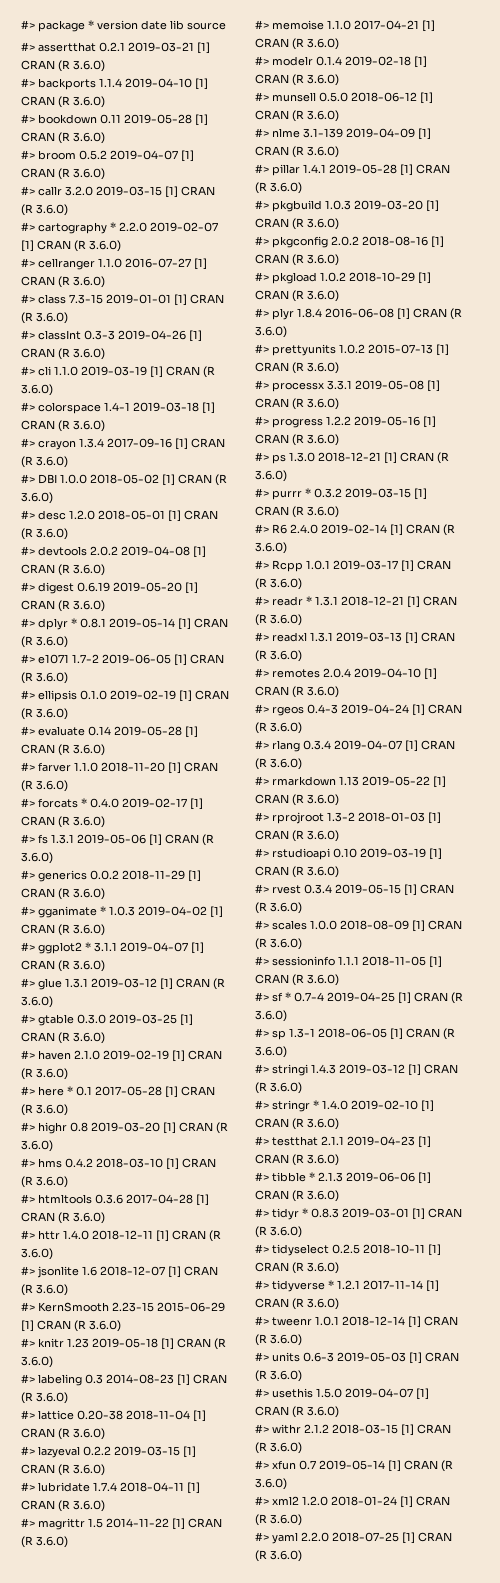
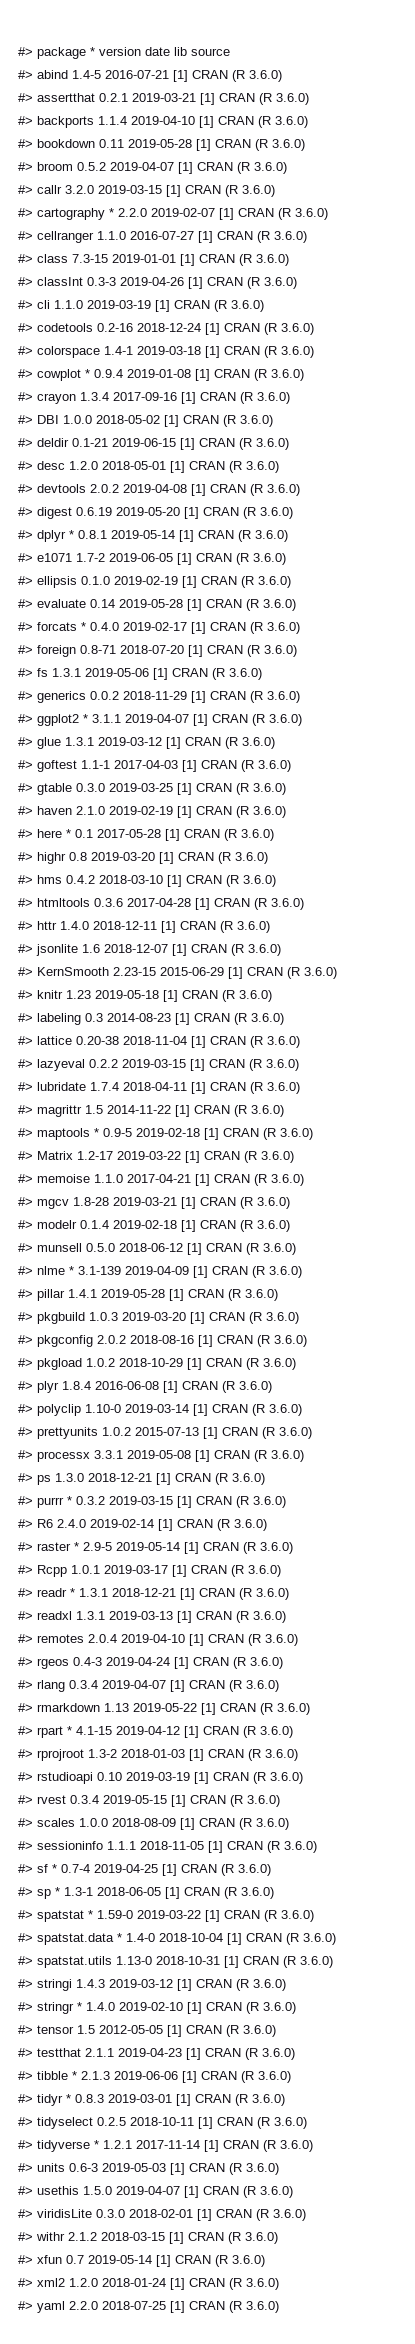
(226, 26) none -> [18,70,282,82] // #> abind 1.4-5 2016-07-21 [1] CRAN (R 3.6.0)
(53, 390) none -> [18,323,314,335] // #> codetools 0.2-16 2018-12-24 [1] CRAN (R 3.6.0)
(105, 426) none -> [18,369,304,381] // #> cowplot * 0.9.4 2019-01-08 [1] CRAN (R 3.6.0)
(53, 498) none -> [18,438,289,450] // #> deldir 0.1-21 2019-06-15 [1] CRAN (R 3.6.0)
[38,762,218,774] [21,780,68,792] [21,798,187,808] farver 1.1.0 2018-11-20 [1] CRAN (R 3.6.0) // #> forcats * 0.4.0 2019-02-17 -> [37,622,300,634] [18,645,184,657] forcats * 0.4.0 2019-02-17 [1] CRAN (R 3.6.0) // #> foreign 0.8-71 2018-07-20
[21,906,223,918] [21,924,105,936] // #> gganimate * 1.0.3 2019-04-02 [1] CRAN (R 3.6.0) -> (300, 697) none
(53, 1002) none -> [18,760,291,772] // #> goftest 1.1-1 2017-04-03 [1] CRAN (R 3.6.0)
(68, 1542) none -> [18,1128,313,1140] [18,1151,294,1163] // #> maptools * 0.9-5 2019-02-18 [1] CRAN (R 3.6.0) // #> Matrix 1.2-17 2019-03-22 [1] CRAN (R 3.6.0)
(339, 44) none -> [18,1197,290,1209] // #> mgcv 1.8-28 2019-03-21 [1] CRAN (R 3.6.0)
(300, 133) none -> [69,1266,74,1275] *
(287, 332) none -> [18,1404,302,1416] // #> polyclip 1.10-0 2019-03-14 [1] CRAN (R 3.6.0)
[255,416,436,428] [255,434,339,446] // #> progress 1.2.2 2019-05-16 [1] CRAN (R 3.6.0) -> (304, 1456) none
(287, 548) none -> [18,1542,293,1554] // #> raster * 2.9-5 2019-05-14 [1] CRAN (R 3.6.0)
(339, 800) none -> [18,1726,293,1738] // #> rpart * 4.1-15 2019-04-12 [1] CRAN (R 3.6.0)
(286, 1035) none -> [55,1887,60,1896] *
(287, 1052) none -> [18,1910,314,1922] [18,1933,336,1945] [18,1956,333,1968] // #> spatstat * 1.59-0 2019-03-22 [1] CRAN (R 3.6.0) // #> spatstat.data * 1.4-0 2018-10-04 [1] CRAN (R 3.6.0) // #> spatstat.utils 1.13-0 2018-10-31 [1] CRAN (R 3.6.0)
(339, 1124) none -> [18,2025,276,2037] // #> tensor 1.5 2012-05-05 [1] CRAN (R 3.6.0)
[255,1316,458,1328] [255,1334,302,1346] // #> tweenr 1.0.1 2018-12-14 [1] CRAN (R 3.6.0) -> (313, 2146) none
(339, 1412) none -> [18,2209,306,2221] // #> viridisLite 0.3.0 2018-02-01 [1] CRAN (R 3.6.0)

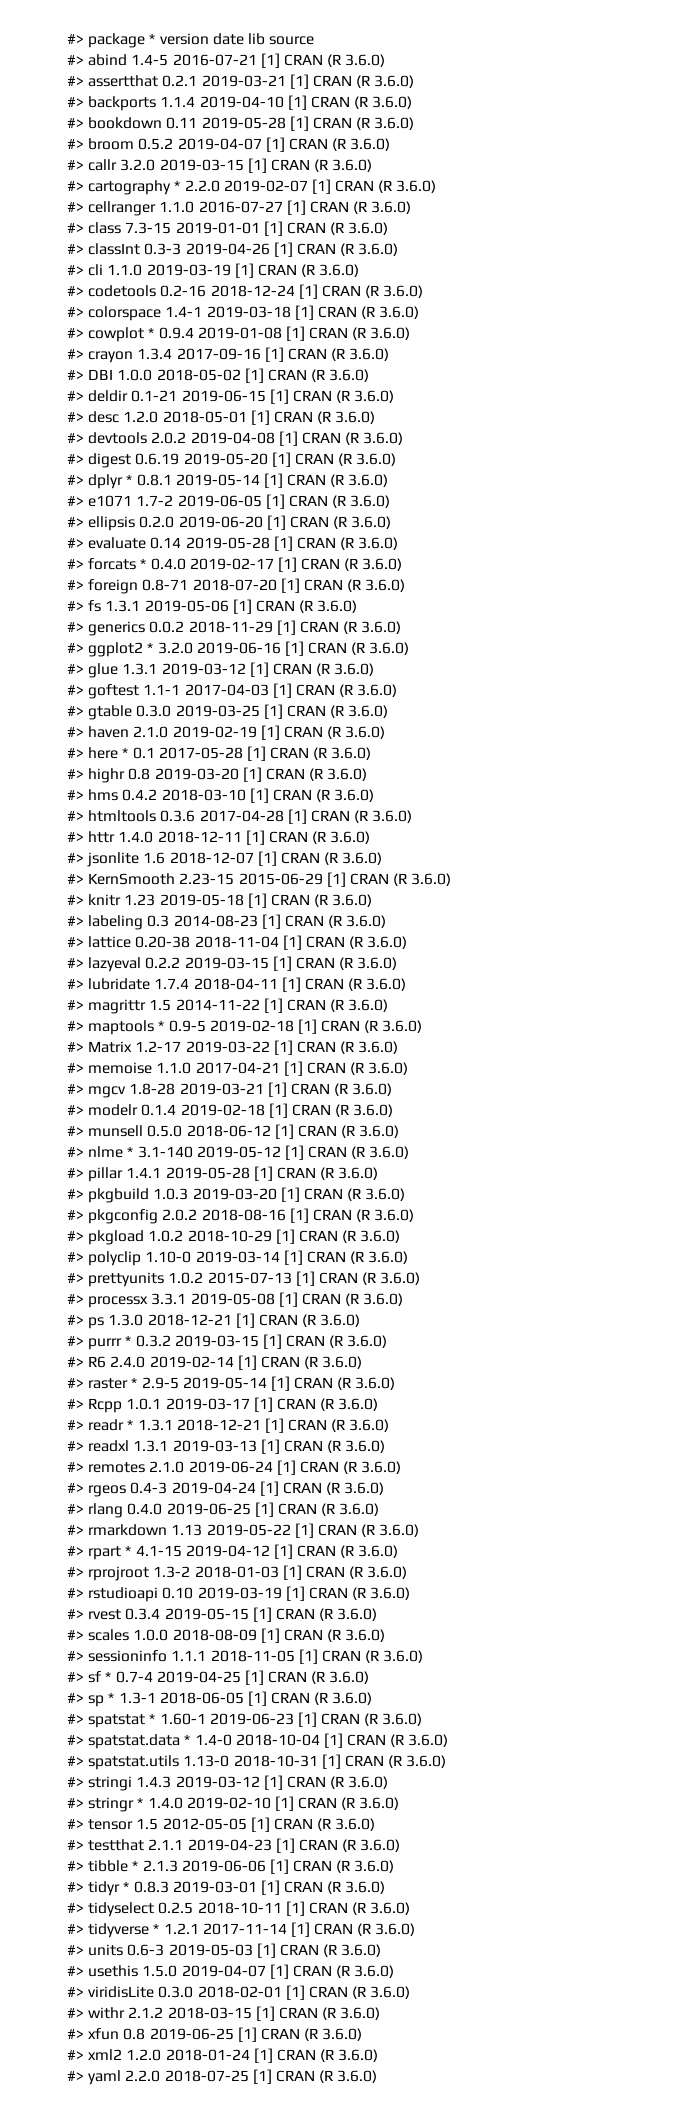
[81,576,178,585] 0.1.0 2019-02-19 -> [139,516,263,528] 0.2.0 2019-06-20
[92,714,189,723] 3.1.1 2019-04-07 -> [157,642,281,654] 3.2.0 2019-06-16
[78,1266,189,1275] 3.1-139 2019-04-09 -> [137,1146,281,1158] 3.1-140 2019-05-12
[18,1381,272,1393] // #> plyr 1.8.4 2016-06-08 [1] CRAN (R 3.6.0) -> (401, 1236) none
[88,1634,185,1643] 2.0.4 2019-04-10 -> [149,1461,273,1473] 2.1.0 2019-06-24
[69,1680,166,1689] 0.3.4 2019-04-07 -> [127,1503,251,1515] 0.4.0 2019-06-25
[97,1910,201,1919] 1.59-0 2019-03-22 -> [159,1713,294,1725] 1.60-1 2019-06-23
[66,2255,152,2264] 0.7 2019-05-14 -> [123,2028,234,2040] 0.8 2019-06-25

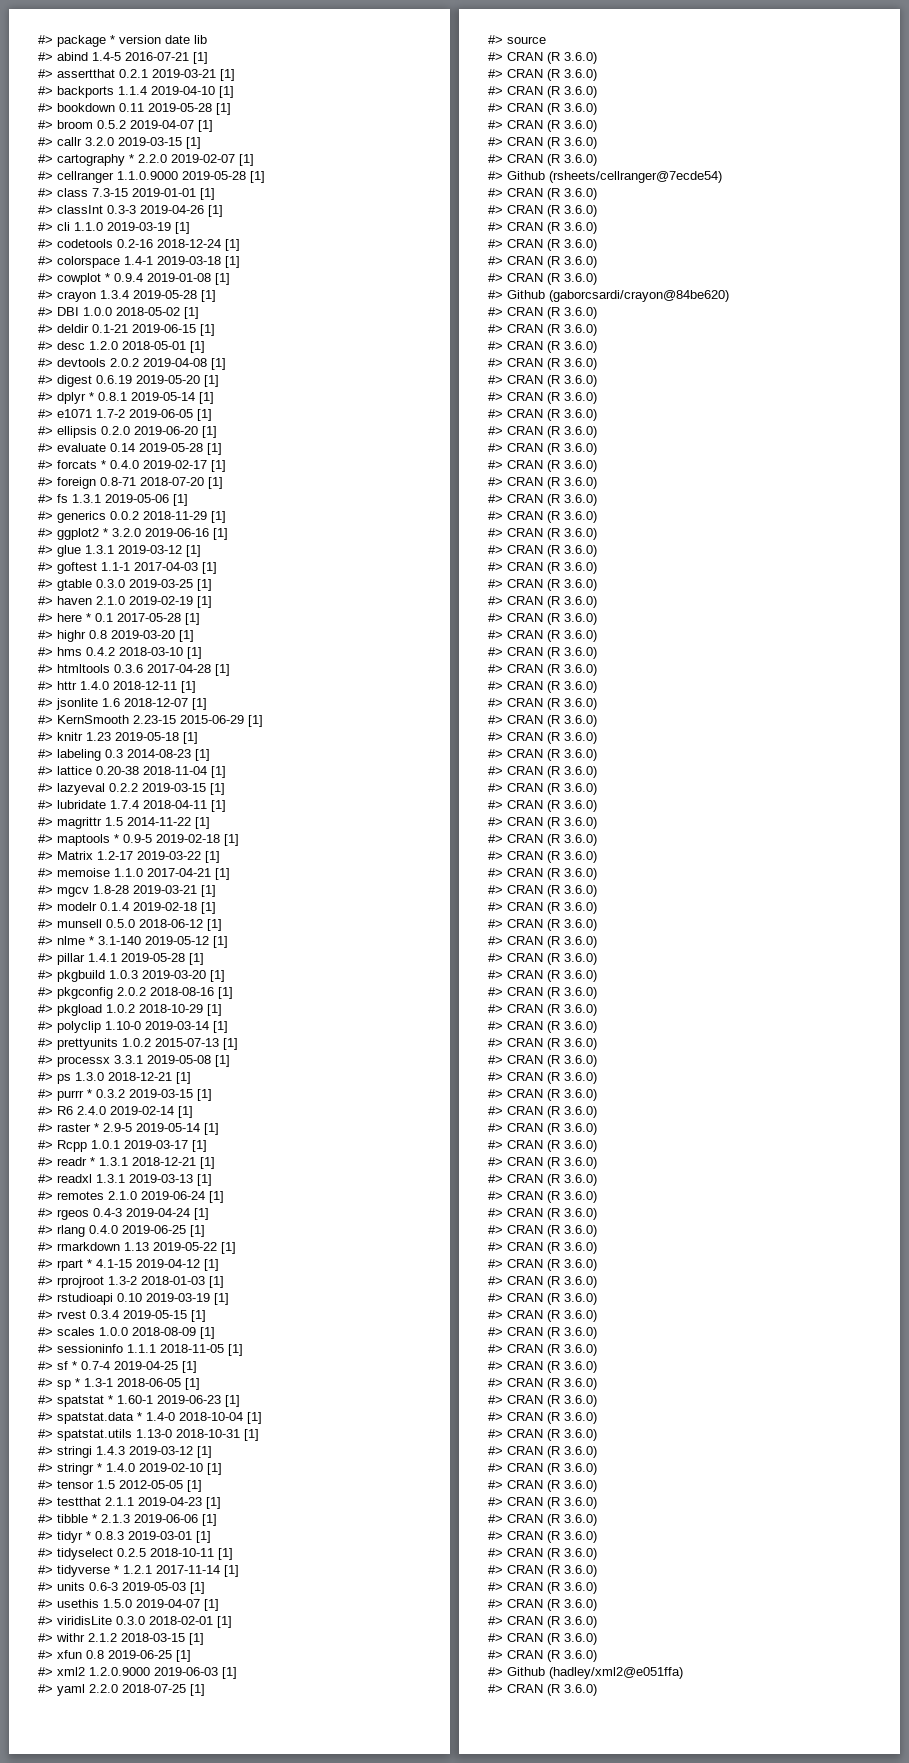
[269,36,315,45] source -> (207, 39) none
[283,54,386,67] CRAN (R 3.6.0) -> (208, 58) none
[312,75,415,88] CRAN (R 3.6.0) -> (235, 75) none
[310,96,413,109] CRAN (R 3.6.0) -> (234, 92) none
[312,117,415,130] CRAN (R 3.6.0) -> (231, 109) none
[288,138,391,151] CRAN (R 3.6.0) -> (213, 126) none
[270,159,373,172] CRAN (R 3.6.0) -> (201, 143) none
[335,180,437,193] CRAN (R 3.6.0) -> (254, 160) none
[159,200,412,215] 1.1.0 2016-07-27 [1] CRAN (R 3.6.0) -> [117,171,265,183] 1.1.0.9000 2019-05-28 [1]
[286,222,389,235] CRAN (R 3.6.0) -> (215, 194) none
[296,243,399,256] CRAN (R 3.6.0) -> (223, 211) none
[257,264,360,277] CRAN (R 3.6.0) -> (190, 228) none
[321,285,424,298] CRAN (R 3.6.0) -> (240, 245) none
[317,306,420,319] CRAN (R 3.6.0) -> (240, 262) none
[309,327,411,340] CRAN (R 3.6.0) -> (230, 279) none
[176,347,390,362] 2017-09-16 [1] CRAN (R 3.6.0) -> [133,290,216,302] 2019-05-28 [1]
[267,369,370,382] CRAN (R 3.6.0) -> (199, 313) none
[292,390,395,403] CRAN (R 3.6.0) -> (215, 330) none
[273,411,376,424] CRAN (R 3.6.0) -> (205, 347) none
[301,432,404,445] CRAN (R 3.6.0) -> (226, 364) none
[294,453,397,466] CRAN (R 3.6.0) -> (219, 381) none
[287,474,389,487] CRAN (R 3.6.0) -> (214, 398) none
[288,495,391,508] CRAN (R 3.6.0) -> (212, 415) none
[289,516,392,529] CRAN (R 3.6.0) -> (217, 432) none
[296,537,399,550] CRAN (R 3.6.0) -> (222, 449) none
[301,558,403,571] CRAN (R 3.6.0) -> (226, 466) none
[303,579,406,592] CRAN (R 3.6.0) -> (223, 483) none
[255,600,358,613] CRAN (R 3.6.0) -> (188, 500) none
[299,621,402,634] CRAN (R 3.6.0) -> (226, 517) none
[308,642,410,655] CRAN (R 3.6.0) -> (228, 534) none
[272,663,375,676] CRAN (R 3.6.0) -> (201, 551) none
[295,684,398,697] CRAN (R 3.6.0) -> (217, 568) none
[286,705,389,718] CRAN (R 3.6.0) -> (212, 585) none
[283,726,386,739] CRAN (R 3.6.0) -> (212, 602) none
[270,747,372,760] CRAN (R 3.6.0) -> (200, 619) none
[265,768,368,781] CRAN (R 3.6.0) -> (194, 636) none
[272,789,375,802] CRAN (R 3.6.0) -> (202, 653) none
[310,810,413,823] CRAN (R 3.6.0) -> (230, 670) none
[268,831,371,844] CRAN (R 3.6.0) -> (196, 687) none
[280,852,383,865] CRAN (R 3.6.0) -> (207, 704) none
[349,873,452,886] CRAN (R 3.6.0) -> (263, 721) none
[270,894,373,907] CRAN (R 3.6.0) -> (198, 738) none
[284,915,387,928] CRAN (R 3.6.0) -> (210, 755) none
[305,936,408,949] CRAN (R 3.6.0) -> (226, 772) none
[295,957,398,970] CRAN (R 3.6.0) -> (225, 789) none
[304,978,407,991] CRAN (R 3.6.0) -> (226, 806) none
[286,999,389,1012] CRAN (R 3.6.0) -> (210, 823) none
[321,1020,423,1033] CRAN (R 3.6.0) -> (239, 840) none
[296,1041,399,1054] CRAN (R 3.6.0) -> (220, 857) none
[306,1062,409,1075] CRAN (R 3.6.0) -> (230, 874) none
[290,1083,393,1096] CRAN (R 3.6.0) -> (216, 891) none
[291,1104,394,1117] CRAN (R 3.6.0) -> (216, 908) none
[297,1125,400,1138] CRAN (R 3.6.0) -> (222, 925) none
[308,1146,410,1159] CRAN (R 3.6.0) -> (228, 942) none
[276,1167,379,1180] CRAN (R 3.6.0) -> (204, 959) none
[303,1188,406,1201] CRAN (R 3.6.0) -> (225, 976) none
[312,1209,415,1222] CRAN (R 3.6.0) -> (233, 993) none
[298,1230,401,1243] CRAN (R 3.6.0) -> (222, 1010) none
[306,1251,409,1264] CRAN (R 3.6.0) -> (228, 1027) none
[318,1272,421,1285] CRAN (R 3.6.0) -> (238, 1044) none
[301,1293,404,1306] CRAN (R 3.6.0) -> (230, 1061) none
[258,1314,361,1327] CRAN (R 3.6.0) -> (191, 1078) none
[286,1335,388,1348] CRAN (R 3.6.0) -> (212, 1095) none
[260,1356,363,1369] CRAN (R 3.6.0) -> (193, 1112) none
[294,1377,396,1390] CRAN (R 3.6.0) -> (219, 1129) none
[276,1398,379,1411] CRAN (R 3.6.0) -> (207, 1146) none
[288,1419,390,1432] CRAN (R 3.6.0) -> (215, 1163) none
[283,1440,386,1453] CRAN (R 3.6.0) -> (212, 1180) none
[299,1461,402,1474] CRAN (R 3.6.0) -> (224, 1197) none
[282,1482,385,1495] CRAN (R 3.6.0) -> (209, 1214) none
[277,1503,380,1516] CRAN (R 3.6.0) -> (205, 1231) none
[317,1524,420,1537] CRAN (R 3.6.0) -> (236, 1248) none
[297,1545,399,1558] CRAN (R 3.6.0) -> (219, 1265) none
[305,1566,408,1579] CRAN (R 3.6.0) -> (224, 1282) none
[308,1587,411,1600] CRAN (R 3.6.0) -> (229, 1299) none
[275,1608,378,1621] CRAN (R 3.6.0) -> (206, 1316) none
[283,1629,386,1642] CRAN (R 3.6.0) -> (215, 1333) none
[321,1650,424,1663] CRAN (R 3.6.0) -> (243, 1350) none
[268,1671,370,1684] CRAN (R 3.6.0) -> (197, 1367) none
[271,1692,373,1705] CRAN (R 3.6.0) -> (200, 1384) none
[321,1713,423,1726] CRAN (R 3.6.0) -> (240, 1401) none
[347,1734,449,1747] CRAN (R 3.6.0) -> (262, 1418) none
[344,1755,447,1768] CRAN (R 3.6.0) -> (259, 1435) none
[286,1776,389,1789] CRAN (R 3.6.0) -> (212, 1452) none
[298,1797,400,1810] CRAN (R 3.6.0) -> (222, 1469) none
[273,1818,376,1831] CRAN (R 3.6.0) -> (202, 1486) none
[298,1839,401,1852] CRAN (R 3.6.0) -> (221, 1503) none
[293,1860,395,1873] CRAN (R 3.6.0) -> (217, 1520) none
[284,1881,386,1894] CRAN (R 3.6.0) -> (211, 1537) none
[308,1902,411,1915] CRAN (R 3.6.0) -> (233, 1554) none
[314,1923,416,1936] CRAN (R 3.6.0) -> (239, 1571) none
[279,1944,382,1957] CRAN (R 3.6.0) -> (205, 1588) none
[292,1965,395,1978] CRAN (R 3.6.0) -> (219, 1605) none
[308,1986,411,1999] CRAN (R 3.6.0) -> (232, 1622) none
[278,2007,381,2020] CRAN (R 3.6.0) -> (204, 1639) none
[260,2028,363,2041] CRAN (R 3.6.0) -> (191, 1656) none
[126,2048,379,2063] 1.2.0 2018-01-24 [1] CRAN (R 3.6.0) -> [89,1667,237,1679] 1.2.0.9000 2019-06-03 [1]
[275,2070,378,2083] CRAN (R 3.6.0) -> [488,35,546,44] [488,52,597,64] [488,69,597,81] [488,86,597,98] [488,103,597,115] [488,120,597,132] [488,137,597,149] [488,154,597,166] [488,171,722,183] [488,188,597,200] [488,205,597,217] [488,222,597,234] [488,239,597,251] [488,256,597,268] [488,273,597,285] [488,290,729,302] [488,307,597,319] [488,324,597,336] [488,341,597,353] [488,358,597,370] [488,375,597,387] [488,392,597,404] [488,409,597,421] [488,426,597,438] [488,443,597,455] [488,460,597,472] [488,477,597,489] [488,494,597,506] [488,511,597,523] [488,528,597,540] [488,545,597,557] [488,562,597,574] [488,579,597,591] [488,596,597,608] [488,613,597,625] [488,630,597,642] [488,647,597,659] [488,664,597,676] [488,681,597,693] [488,698,597,710] [488,715,597,727] [488,732,597,744] [488,749,597,761] [488,766,597,778] [488,783,597,795] [488,800,597,812] [488,817,597,829] [488,834,597,846] [488,851,597,863] [488,868,597,880] [488,885,597,897] [488,902,597,914] [488,919,597,931] [488,936,597,948] [488,953,597,965] [488,970,597,982] [488,987,597,999] [488,1004,597,1016] [488,1021,597,1033] [488,1038,597,1050] [488,1055,597,1067] [488,1072,597,1084] [488,1089,597,1101] [488,1106,597,1118] [488,1123,597,1135] [488,1140,597,1152] [488,1157,597,1169] [488,1174,597,1186] [488,1191,597,1203] [488,1208,597,1220] [488,1225,597,1237] [488,1242,597,1254] [488,1259,597,1271] [488,1276,597,1288] [488,1293,597,1305] [488,1310,597,1322] [488,1327,597,1339] [488,1344,597,1356] [488,1361,597,1373] [488,1378,597,1390] [488,1395,597,1407] [488,1412,597,1424] [488,1429,597,1441] [488,1446,597,1458] [488,1463,597,1475] [488,1480,597,1492] [488,1497,597,1509] [488,1514,597,1526] [488,1531,597,1543] [488,1548,597,1560] [488,1565,597,1577] [488,1582,597,1594] [488,1599,597,1611] [488,1616,597,1628] [488,1633,597,1645] [488,1650,597,1662] [488,1667,683,1679] [488,1684,597,1696] // #> source // #> CRAN (R 3.6.0) // #> CRAN (R 3.6.0) // #> CRAN (R 3.6.0) // #> CRAN (R 3.6.0) // #> CRAN (R 3.6.0) // #> CRAN (R 3.6.0) // #> CRAN (R 3.6.0) // #> Github (rsheets/cellranger@7ecde54) // #> CRAN (R 3.6.0) // #> CRAN (R 3.6.0) // #> CRAN (R 3.6.0) // #> CRAN (R 3.6.0) // #> CRAN (R 3.6.0) // #> CRAN (R 3.6.0) // #> Github (gaborcsardi/crayon@84be620) // #> CRAN (R 3.6.0) // #> CRAN (R 3.6.0) // #> CRAN (R 3.6.0) // #> CRAN (R 3.6.0) // #> CRAN (R 3.6.0) // #> CRAN (R 3.6.0) // #> CRAN (R 3.6.0) // #> CRAN (R 3.6.0) // #> CRAN (R 3.6.0) // #> CRAN (R 3.6.0) // #> CRAN (R 3.6.0) // #> CRAN (R 3.6.0) // #> CRAN (R 3.6.0) // #> CRAN (R 3.6.0) // #> CRAN (R 3.6.0) // #> CRAN (R 3.6.0) // #> CRAN (R 3.6.0) // #> CRAN (R 3.6.0) // #> CRAN (R 3.6.0) // #> CRAN (R 3.6.0) // #> CRAN (R 3.6.0) // #> CRAN (R 3.6.0) // #> CRAN (R 3.6.0) // #> CRAN (R 3.6.0) // #> CRAN (R 3.6.0) // #> CRAN (R 3.6.0) // #> CRAN (R 3.6.0) // #> CRAN (R 3.6.0) // #> CRAN (R 3.6.0) // #> CRAN (R 3.6.0) // #> CRAN (R 3.6.0) // #> CRAN (R 3.6.0) // #> CRAN (R 3.6.0) // #> CRAN (R 3.6.0) // #> CRAN (R 3.6.0) // #> CRAN (R 3.6.0) // #> CRAN (R 3.6.0) // #> CRAN (R 3.6.0) // #> CRAN (R 3.6.0) // #> CRAN (R 3.6.0) // #> CRAN (R 3.6.0) // #> CRAN (R 3.6.0) // #> CRAN (R 3.6.0) // #> CRAN (R 3.6.0) // #> CRAN (R 3.6.0) // #> CRAN (R 3.6.0) // #> CRAN (R 3.6.0) // #> CRAN (R 3.6.0) // #> CRAN (R 3.6.0) // #> CRAN (R 3.6.0) // #> CRAN (R 3.6.0) // #> CRAN (R 3.6.0) // #> CRAN (R 3.6.0) // #> CRAN (R 3.6.0) // #> CRAN (R 3.6.0) // #> CRAN (R 3.6.0) // #> CRAN (R 3.6.0) // #> CRAN (R 3.6.0) // #> CRAN (R 3.6.0) // #> CRAN (R 3.6.0) // #> CRAN (R 3.6.0) // #> CRAN (R 3.6.0) // #> CRAN (R 3.6.0) // #> CRAN (R 3.6.0) // #> CRAN (R 3.6.0) // #> CRAN (R 3.6.0) // #> CRAN (R 3.6.0) // #> CRAN (R 3.6.0) // #> CRAN (R 3.6.0) // #> CRAN (R 3.6.0) // #> CRAN (R 3.6.0) // #> CRAN (R 3.6.0) // #> CRAN (R 3.6.0) // #> CRAN (R 3.6.0) // #> CRAN (R 3.6.0) // #> CRAN (R 3.6.0) // #> CRAN (R 3.6.0) // #> CRAN (R 3.6.0) // #> CRAN (R 3.6.0) // #> CRAN (R 3.6.0) // #> Github (hadley/xml2@e051ffa) // #> CRAN (R 3.6.0)

